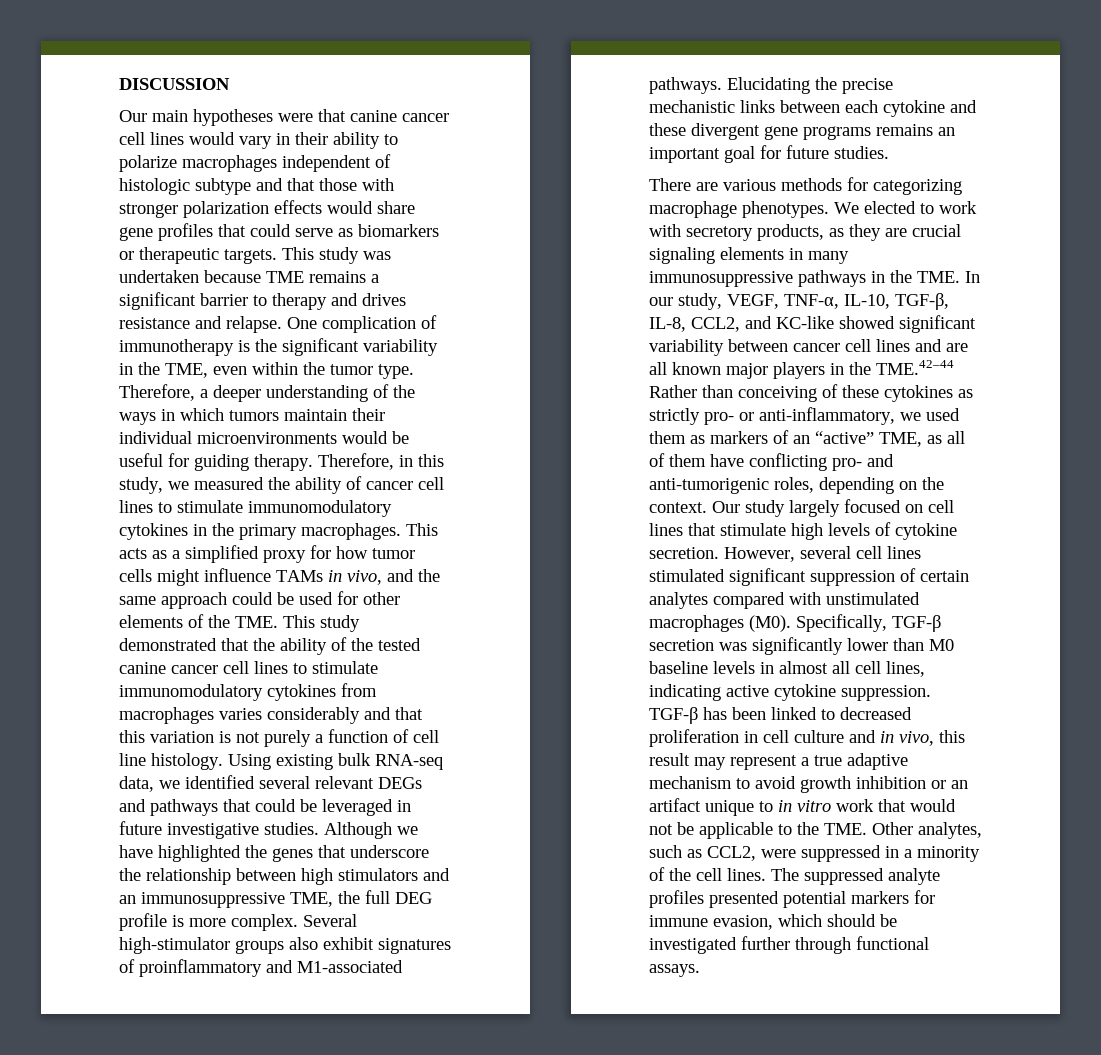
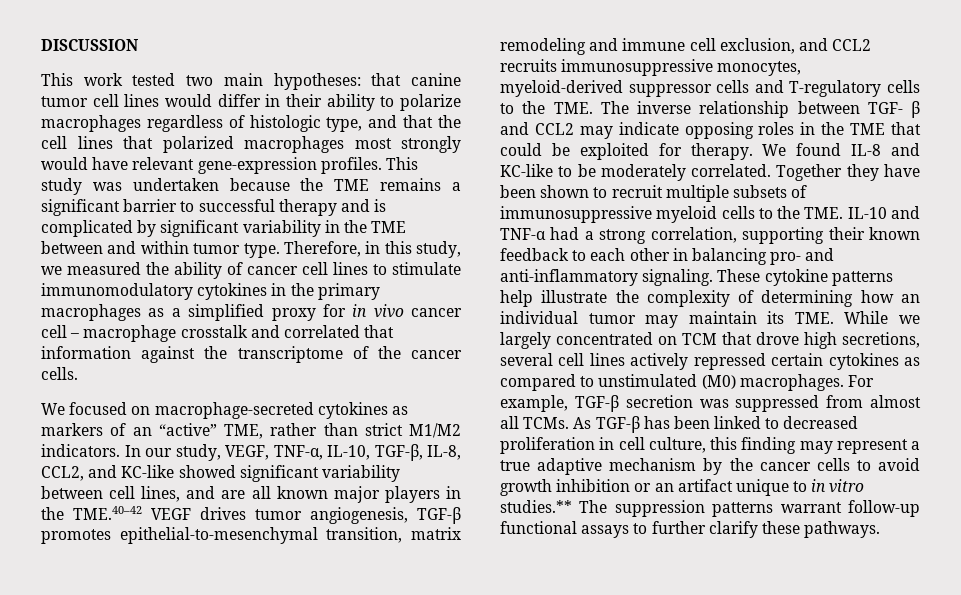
[119,109,313,126] Our main hypotheses were -> [41,73,361,90] This work tested two main hypotheses:
[402,113,449,122] cancer -> [41,96,88,107] tumor
[239,136,272,149] vary -> [217,94,261,107] differ
[282,155,371,172] independent -> [146,115,223,132] regardless
[195,178,394,195] [119,200,415,218] [119,223,439,241] [119,247,277,264] subtype and that those with stronger polarization effects would share gene profiles that could serve as biomarkers or therapeutic targets. -> [326,115,461,132] [41,136,461,153] [41,157,382,174] type, and that the cell lines that polarized macrophages most strongly would have relevant gene-expression profiles.
(261, 276) none -> [300,178,324,191] the
(267, 300) none -> [198,199,275,212] successful
[362,293,406,306] [119,315,437,333] [119,338,438,356] [119,362,414,379] [119,384,415,402] [119,408,385,425] [119,431,409,444] [119,453,313,471] drives resistance and relapse. One complication of immunotherapy is the significant variability in the TME, even within the tumor type. Therefore, a deeper understanding of the ways in which tumors maintain their individual microenvironments would be useful for guiding therapy. -> [374,199,387,212] [41,220,407,237] [41,241,280,258] is complicated by significant variability in the TME between and within tumor type.
[301,523,438,540] [119,548,147,559] macrophages. This acts -> [41,304,141,321] macrophages
[336,546,415,559] [119,568,440,586] [119,591,400,609] [119,614,360,632] [119,637,421,655] [119,661,378,674] [119,683,377,701] [119,707,423,724] [119,729,439,747] [119,753,443,770] [119,775,422,792] [119,799,411,816] [119,821,418,839] [119,845,429,862] [119,868,450,885] [119,890,432,908] [119,913,357,931] [119,937,451,954] [119,959,403,977] [649,77,893,94] [649,100,977,117] [649,123,955,140] [649,145,889,163] [649,177,962,195] [649,201,977,218] [649,224,961,241] [649,247,849,264] [649,270,960,287] how tumor cells might influence TAMs in vivo, and the same approach could be used for other elements of the TME. This study demonstrated that the ability of the tested canine cancer cell lines to stimulate immunomodulatory cytokines from macrophages varies considerably and that this variation is not purely a function of cell line histology. Using existing bulk RNA-seq data, we identified several relevant DEGs and pathways that could be leveraged in future investigative studies. Although we have highlighted the genes that underscore the relationship between high stimulators and an immunosuppressive TME, the full DEG profile is more complex. Several high-stimulator groups also exhibit signatures of proinflammatory and M1-associated pathways. Elucidating the precise mechanistic links between each cytokine and these divergent gene programs remains an important goal for future studies. // There are various methods for categorizing macrophage phenotypes. We elected to work with secretory products, as they are crucial signaling elements in many immunosuppressive pathways in the TME. -> [352,304,462,318] [41,325,395,342] [41,346,463,363] [41,367,78,380] [41,402,408,419] [41,423,461,439] [41,444,120,457] in vivo cancer cell – macrophage crosstalk and correlated that information against the transcriptome of the cancer cells. // We focused on macrophage-secreted cytokines as markers of an “active” TME, rather than strict M1/M2 indicators.
[793,339,910,352] cancer cell lines -> [109,486,181,502] cell lines,
[876,360,954,375] [649,384,973,402] [649,407,960,425] [649,430,965,447] [649,453,894,471] [649,477,944,494] [649,499,954,517] [649,522,957,540] [649,546,921,562] [649,568,969,586] [649,592,920,609] [649,614,941,632] [649,637,954,655] [649,661,925,677] [649,684,931,701] TME.42–44 Rather than conceiving of these cytokines as strictly pro- or anti-inflammatory, we used them as markers of an “active” TME, as all of them have conflicting pro- and anti-tumorigenic roles, depending on the context. Our study largely focused on cell lines that stimulate high levels of cytokine secretion. However, several cell lines stimulated significant suppression of certain analytes compared with unstimulated macrophages (M0). Specifically, TGF-β secretion was significantly lower than M0 baseline levels in almost all cell lines, indicating active cytokine suppression. -> [73,506,461,524] [41,527,461,544] [500,38,872,55] [500,59,802,76] [500,80,920,97] [500,101,920,118] [500,122,922,139] [500,143,920,160] [500,164,920,181] [500,185,808,202] [500,206,920,223] [500,227,920,244] [500,248,835,265] [500,269,893,286] [500,290,920,307] [500,311,920,328] [500,332,920,349] [500,353,920,370] [500,374,874,391] [500,395,921,412] [500,416,592,429] TME.40–42 VEGF drives tumor angiogenesis, TGF-β promotes epithelial-to-mesenchymal transition, matrix remodeling and immune cell exclusion, and CCL2 recruits immunosuppressive monocytes, myeloid-derived suppressor cells and T-regulatory cells to the TME. The inverse relationship between TGF- β and CCL2 may indicate opposing roles in the TME that could be exploited for therapy. We found IL-8 and KC-like to be moderately correlated. Together they have been shown to recruit multiple subsets of immunosuppressive myeloid cells to the TME. IL-10 and TNF-α had a strong correlation, supporting their known feedback to each other in balancing pro- and anti-inflammatory signaling. These cytokine patterns help illustrate the complexity of determining how an individual tumor may maintain its TME. While we largely concentrated on TCM that drove high secretions, several cell lines actively repressed certain cytokines as compared to unstimulated (M0) macrophages. For example, TGF-β secretion was suppressed from almost all TCMs. As
[794,730,965,746] [649,753,690,766] culture and in vivo, this result -> [648,437,797,454] culture, this finding
(732, 782) none -> [703,458,850,475] by the cancer cells
[836,799,956,812] [649,822,982,839] [649,845,980,862] [649,867,940,885] [649,890,935,908] [649,914,897,930] [649,936,929,954] [649,964,700,977] work that would not be applicable to the TME. Other analytes, such as CCL2, were suppressed in a minority of the cell lines. The suppressed analyte profiles presented potential markers for immune evasion, which should be investigated further through functional assays. -> [500,500,920,517] [500,521,881,538] studies.** The suppression patterns warrant follow-up functional assays to further clarify these pathways.

